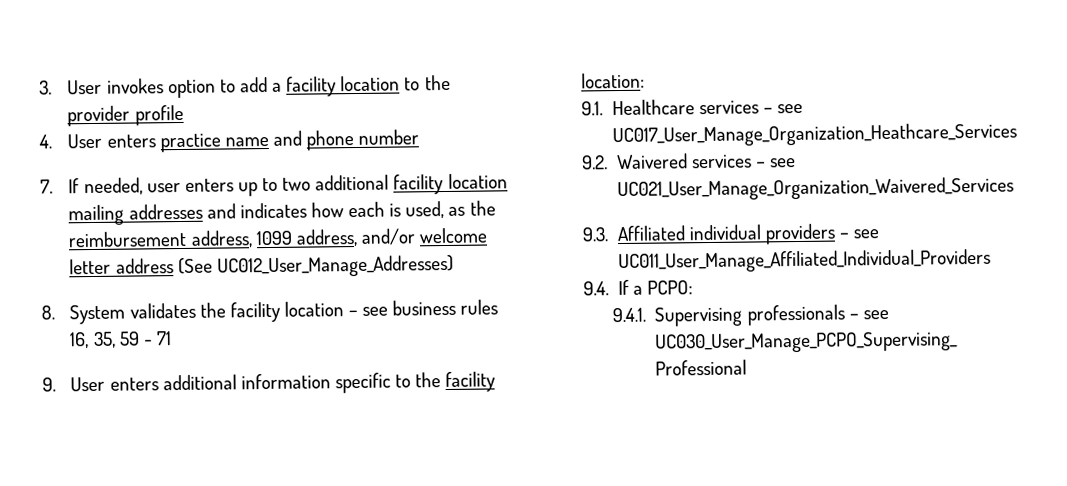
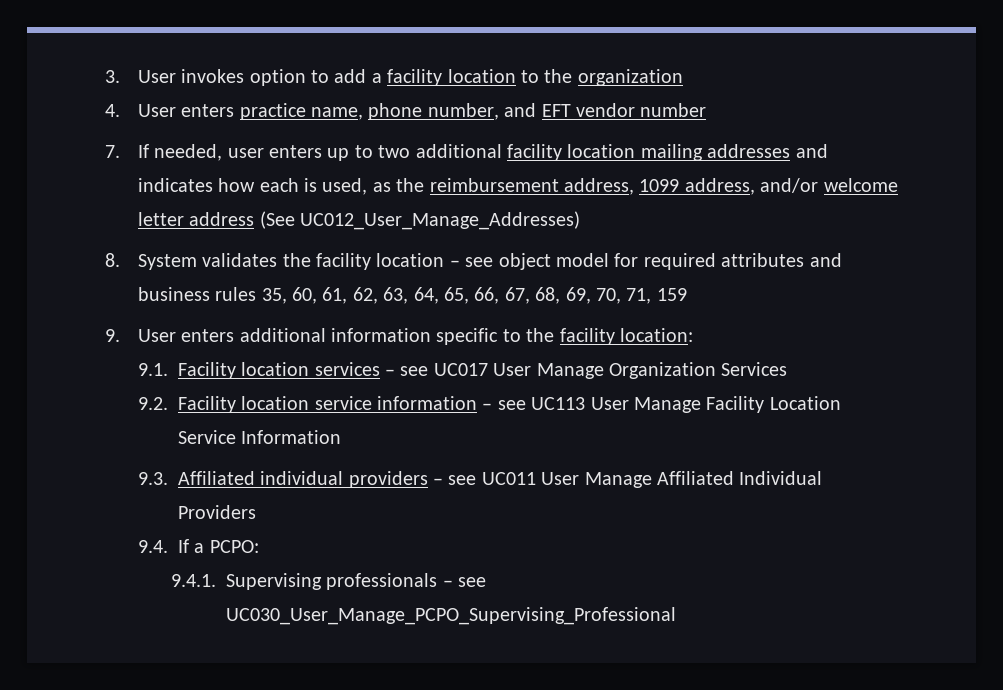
[67,104,184,127] provider profile -> [577,69,683,86] organization
[224,130,355,151] name and phone -> [311,103,636,120] name, phone number, and EFT vendor
[392,299,499,316] [69,331,172,349] business rules 16, 35, 59 - 71 -> [498,253,842,270] [137,287,687,304] object model for required attributes and business rules 35, 60, 61, 62, 63, 64, 65, 66, 67, 68, 69, 70, 71, 159
[611,99,804,116] [611,122,1017,148] [582,153,797,170] [616,176,1014,202] Healthcare services – see UC017_User_Manage_Organization_Heathcare_Services // 9.2. Waivered services – see UC021_User_Manage_Organization_Waivered_Services -> [177,362,788,379] [137,396,841,413] [177,430,342,444] Facility location services – see UC017 User Manage Organization Services // 9.2. Facility location service information – see UC113 User Manage Facility Location Service Information
[617,248,991,274] UC011_User_Manage_Affiliated_Individual_Providers -> [481,471,823,488] [177,505,256,519] UC011 User Manage Affiliated Individual Providers

